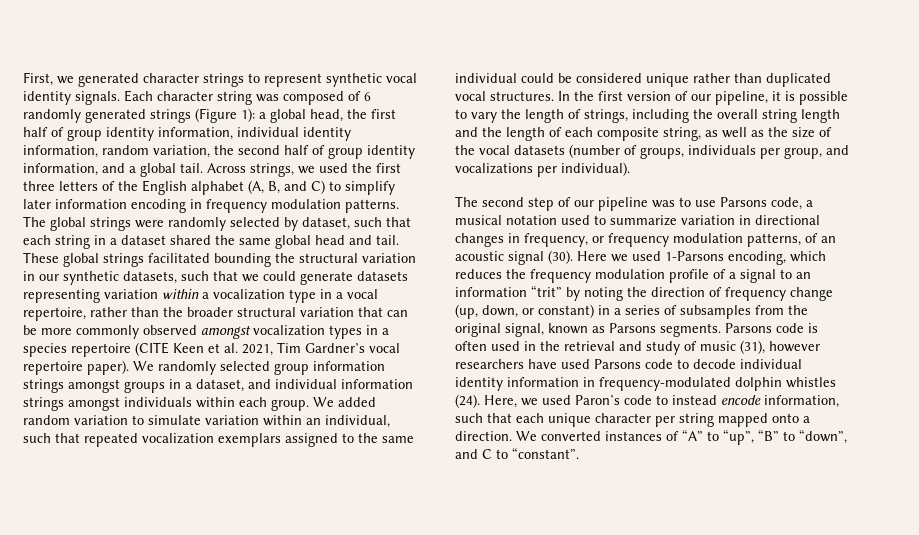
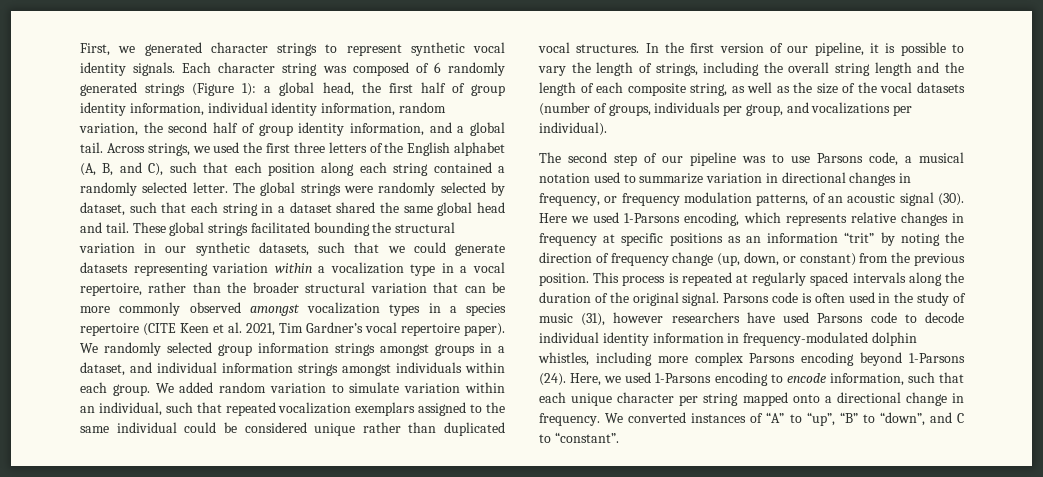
[311,180,395,195] [23,199,399,213] C) to simplify later information encoding in frequency modulation patterns. -> [148,162,506,176] [80,182,228,196] C), such that each position along each string contained a randomly selected letter.
[455,269,792,283] reduces the frequency modulation profile of a signal to -> [785,212,964,226] [539,233,741,246] represents relative changes in frequency at specific positions as
[598,305,808,319] [455,323,721,337] in a series of subsamples from the original signal, known as Parsons segments. -> [859,252,966,266] [539,272,964,286] [539,292,720,306] from the previous position. This process is repeated at regularly spaced intervals along the duration of the original signal.
[564,341,642,351] retrieval and -> (914, 297) none
[786,377,836,388] [455,394,717,408] whistles (24). Here, we used Paron’s code to instead -> [538,352,965,366] [539,372,783,386] whistles, including more complex Parsons encoding beyond 1-Parsons (24). Here, we used 1-Parsons encoding to
[455,431,512,441] direction. -> [836,392,964,406] [539,413,600,426] directional change in frequency.

